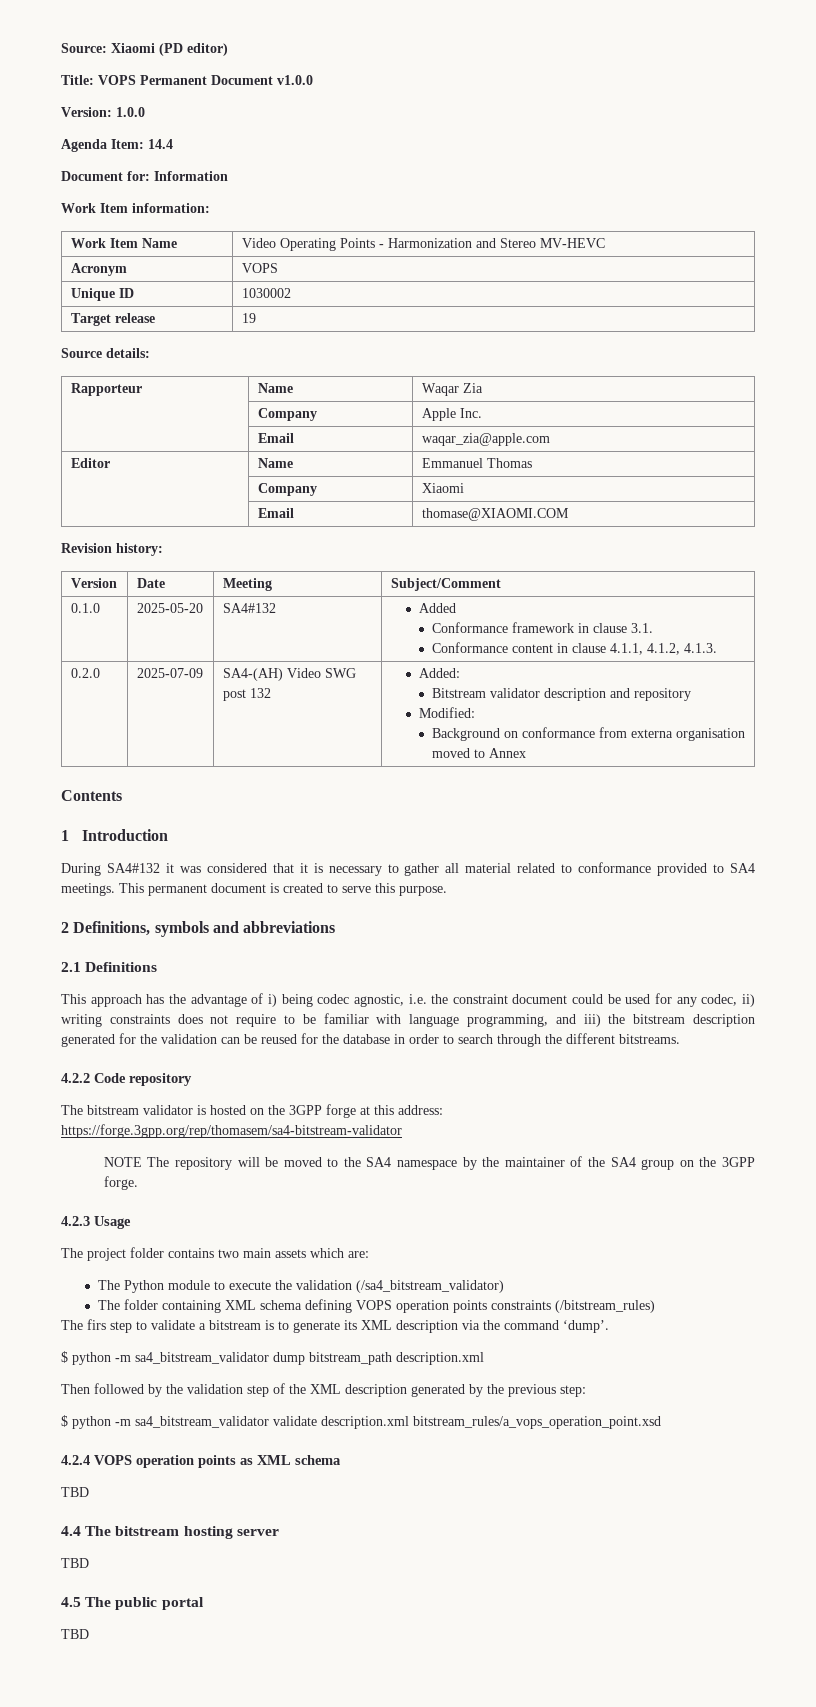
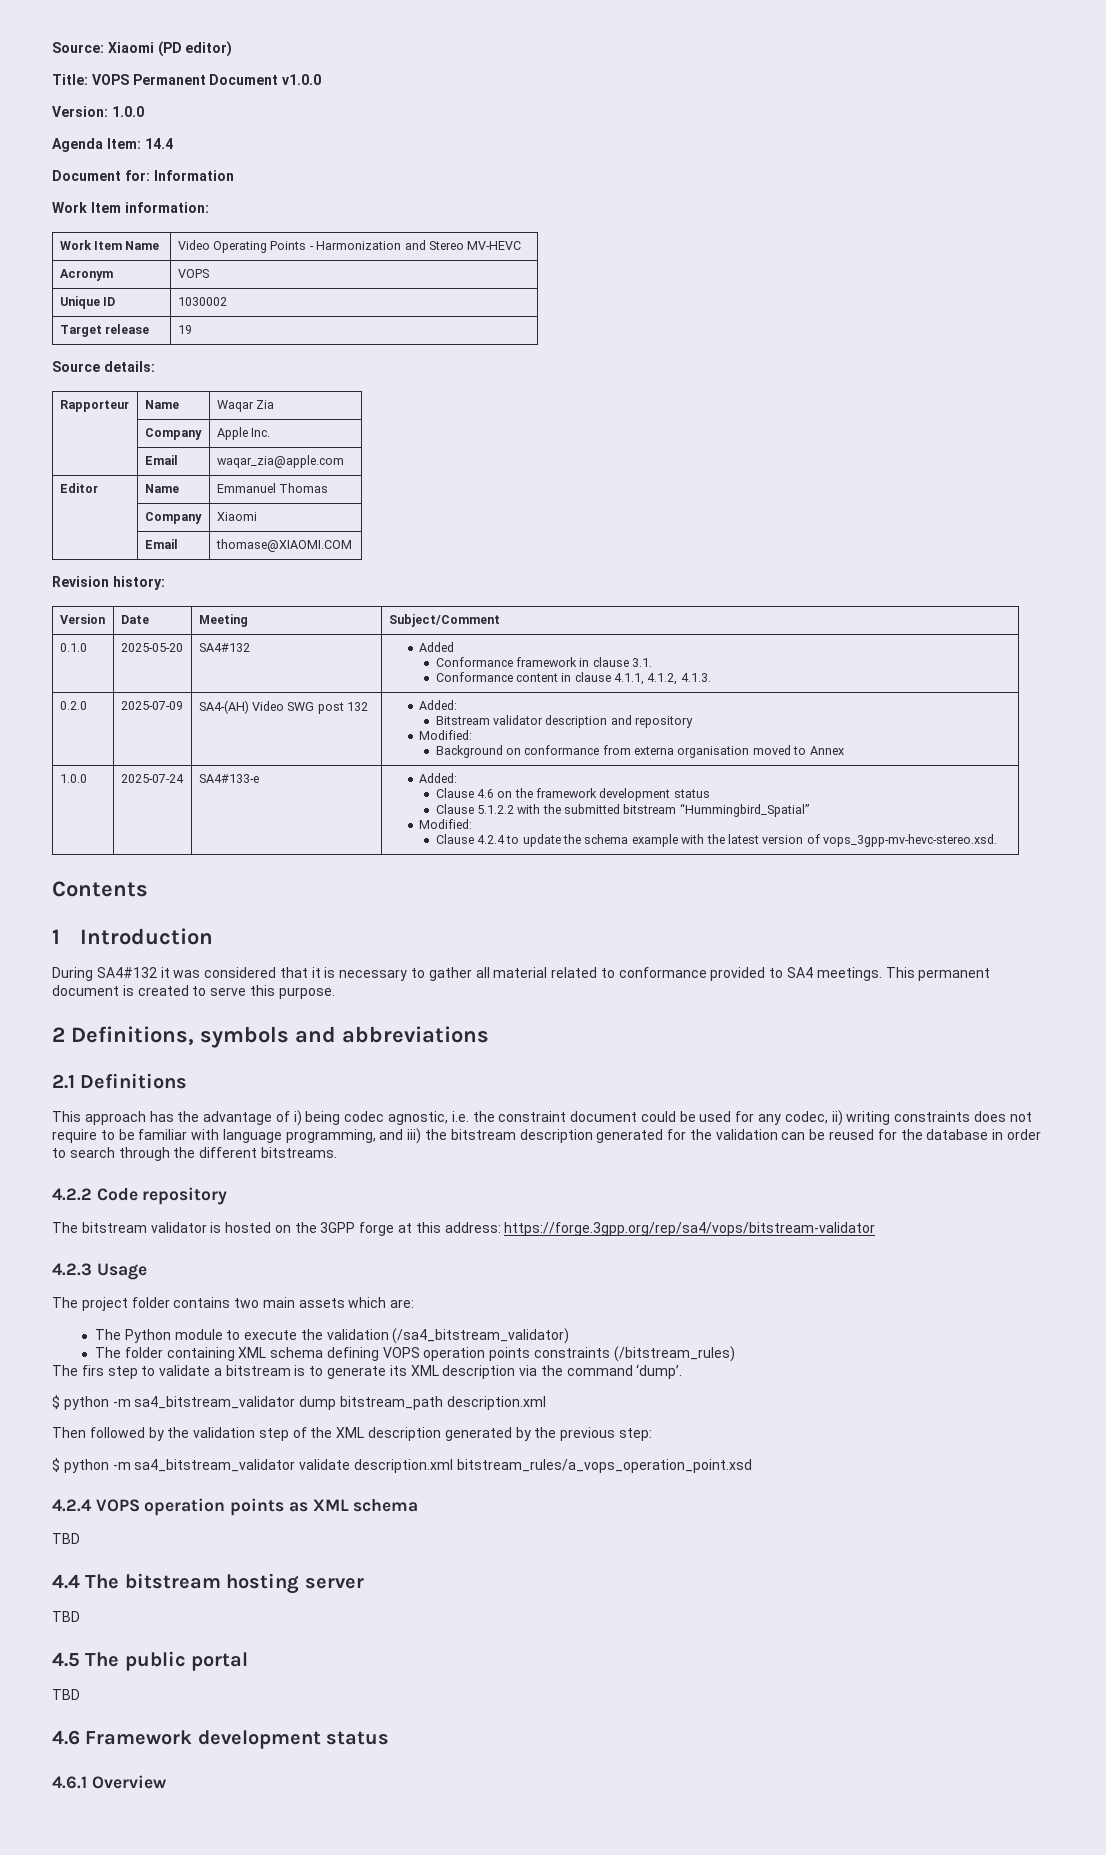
(526, 753) none -> [59,774,87,783] [120,774,184,783] [198,774,259,783] [419,773,458,783] [435,788,710,801] [435,803,809,817] [419,819,473,829] [435,834,998,847] // 1.0.0 | 2025-07-24 | SA4#133-e | Added: // Clause 4.6 on the framework development status // Clause 5.1.2.2 with the submitted bitstream “Hummingbird_Spatial” // Modified: // Clause 4.2.4 to update the schema example with the latest version of vops_3gpp-mv-hevc-stereo.xsd.
[61,1124,402,1138] [103,1156,755,1170] [103,1176,138,1190] https://forge.3gpp.org/rep/thomasem/sa4-bitstream-validator // NOTE The repository will be moved to the SA4 namespace by the maintainer of the SA4 group on the 3GPP forge. -> [504,1222,876,1236] https://forge.3gpp.org/rep/sa4/vops/bitstream-validator
(89, 1634) none -> [52,1730,390,1749] [52,1775,166,1789] // 4.6 Framework development status // 4.6.1 Overview

